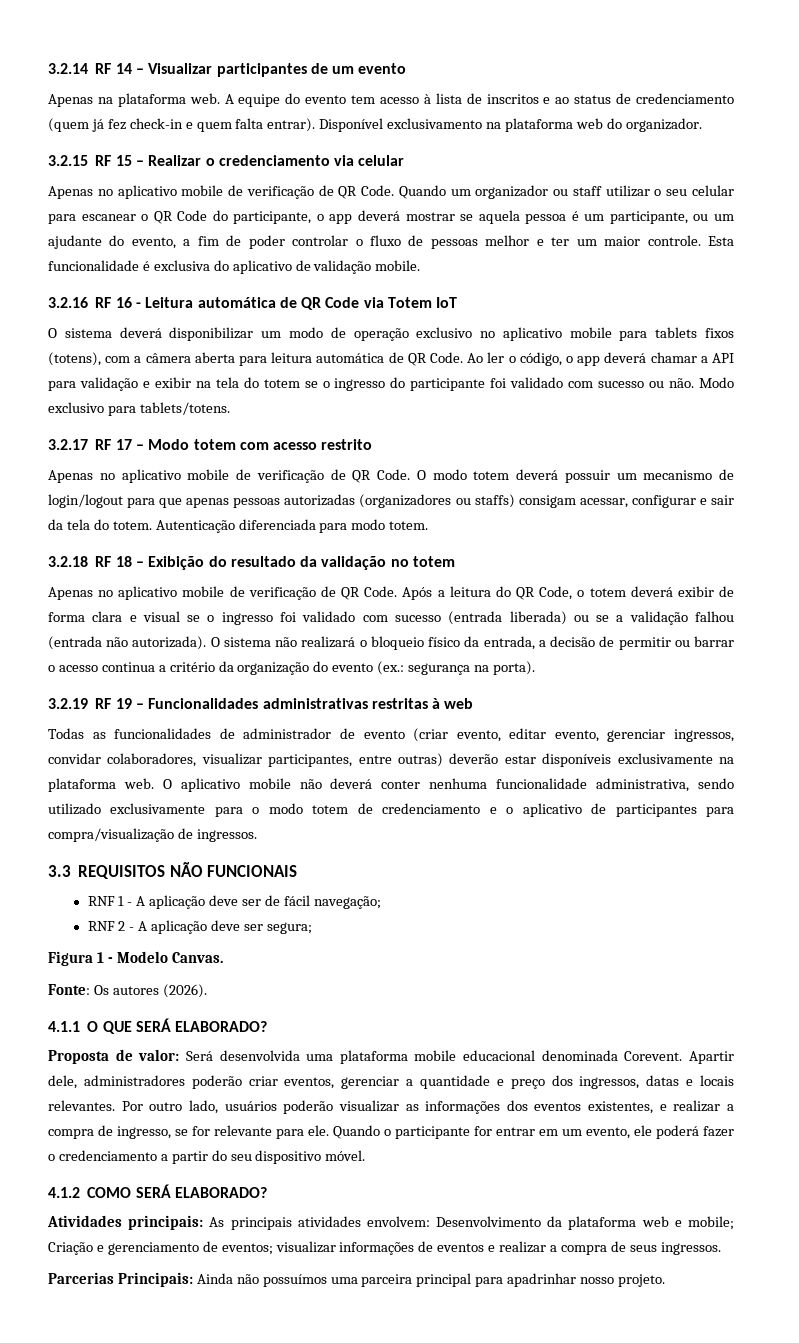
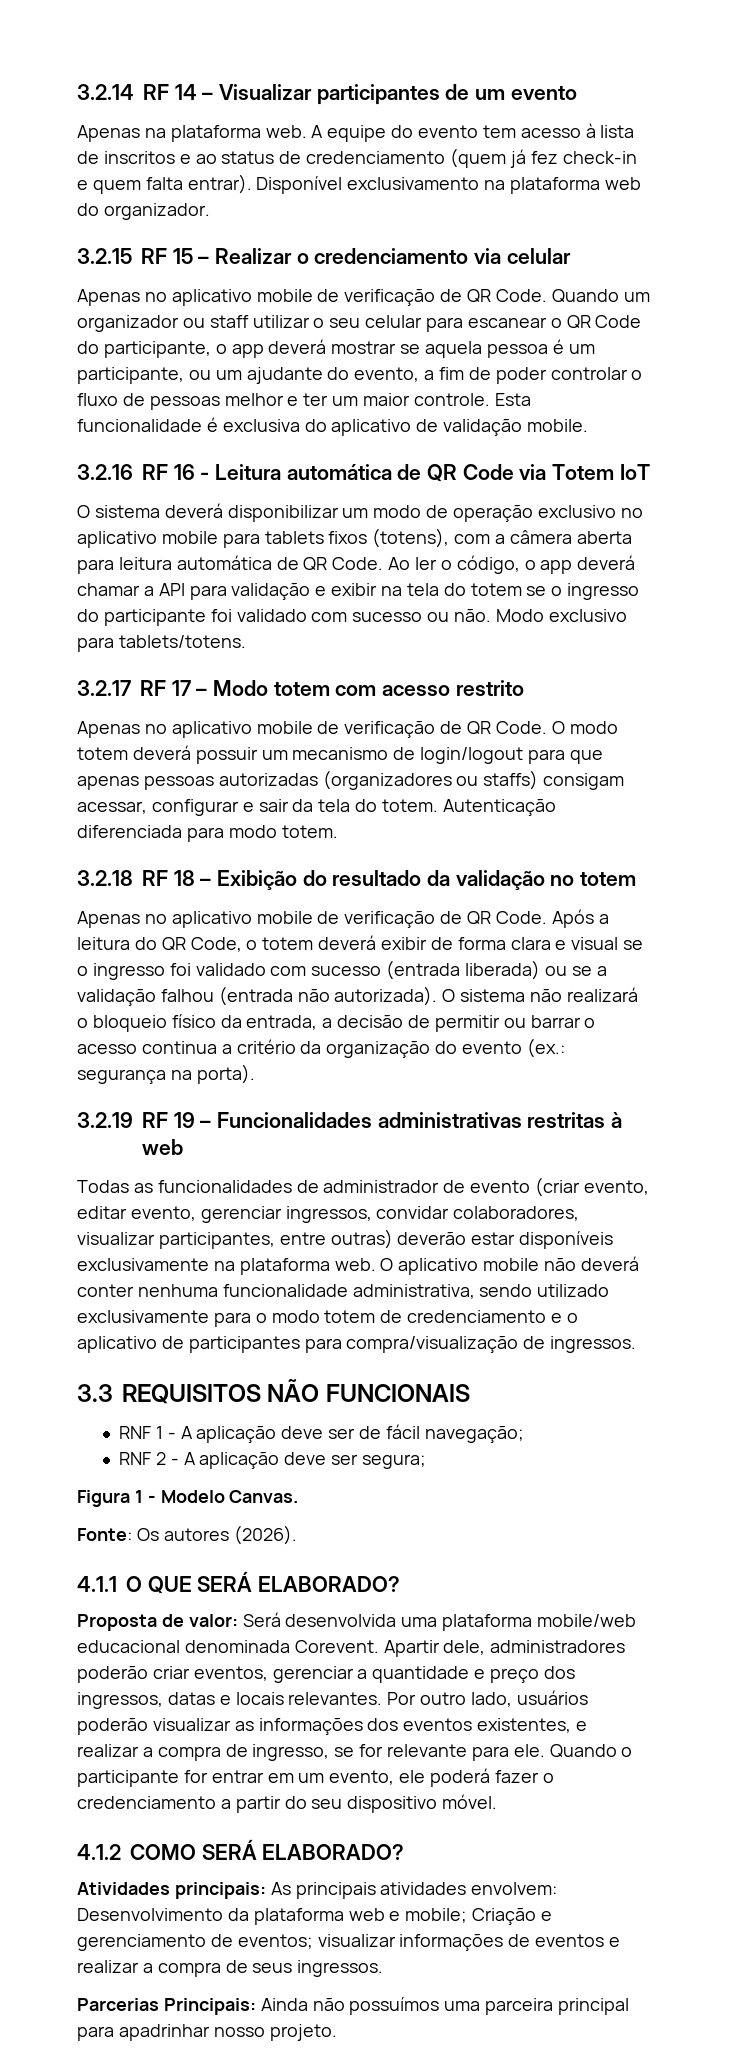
[414,1050,457,1061] mobile -> [537,1614,637,1627] mobile/web

